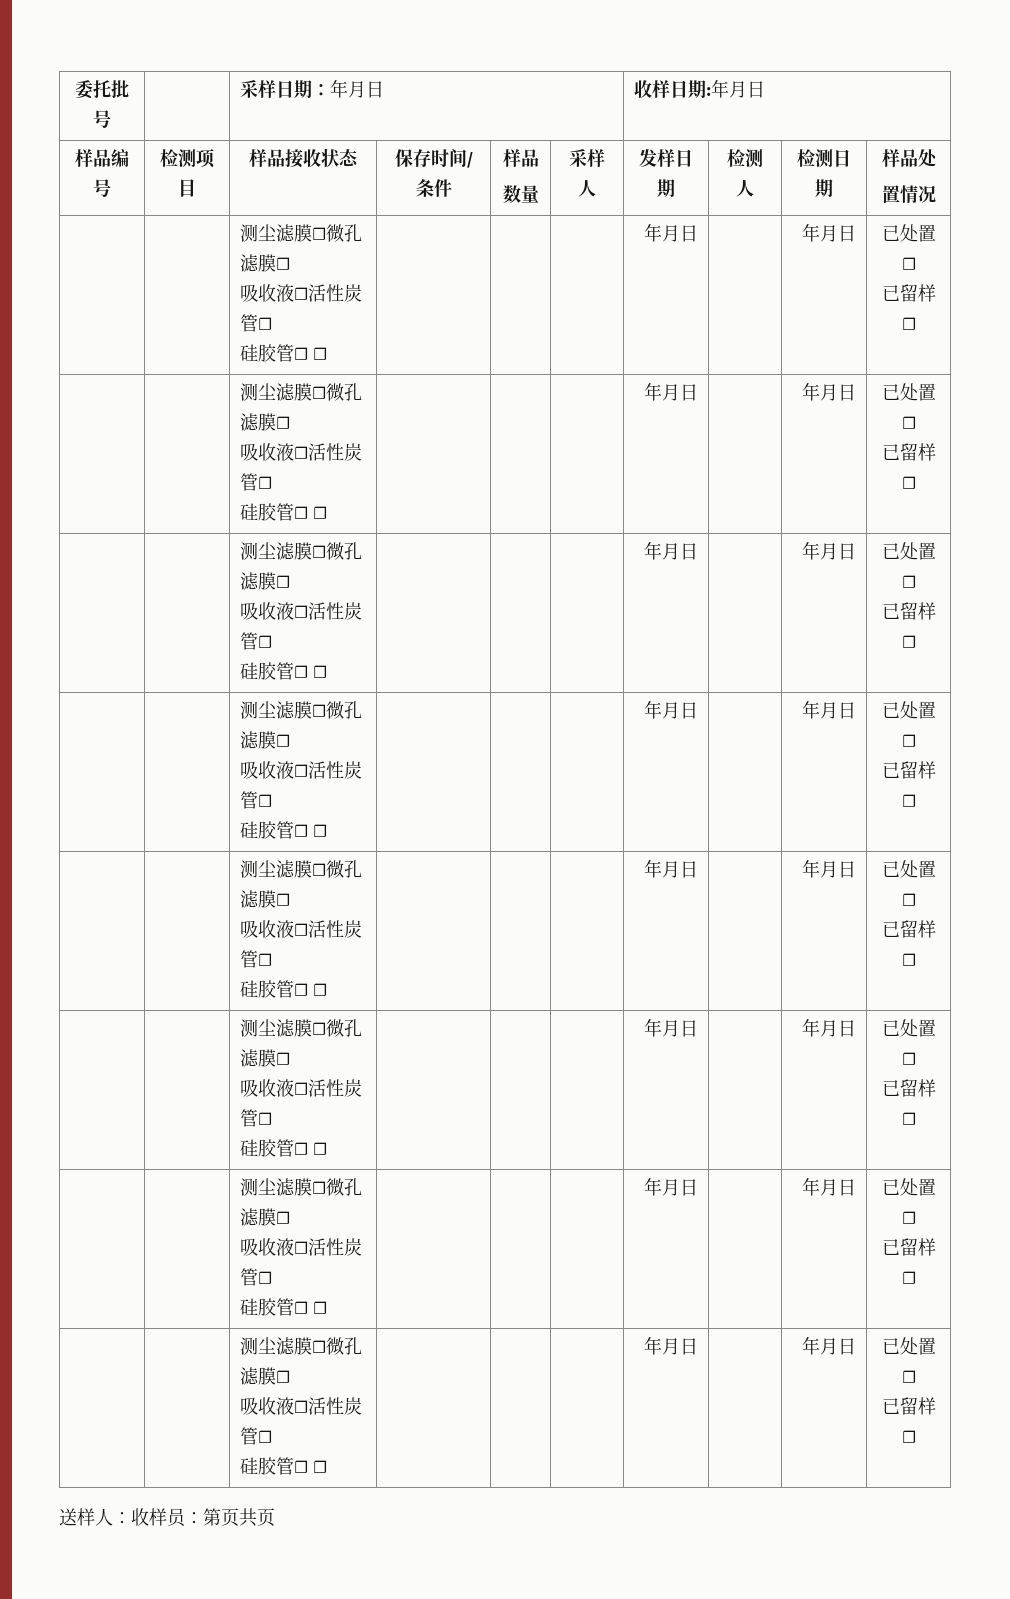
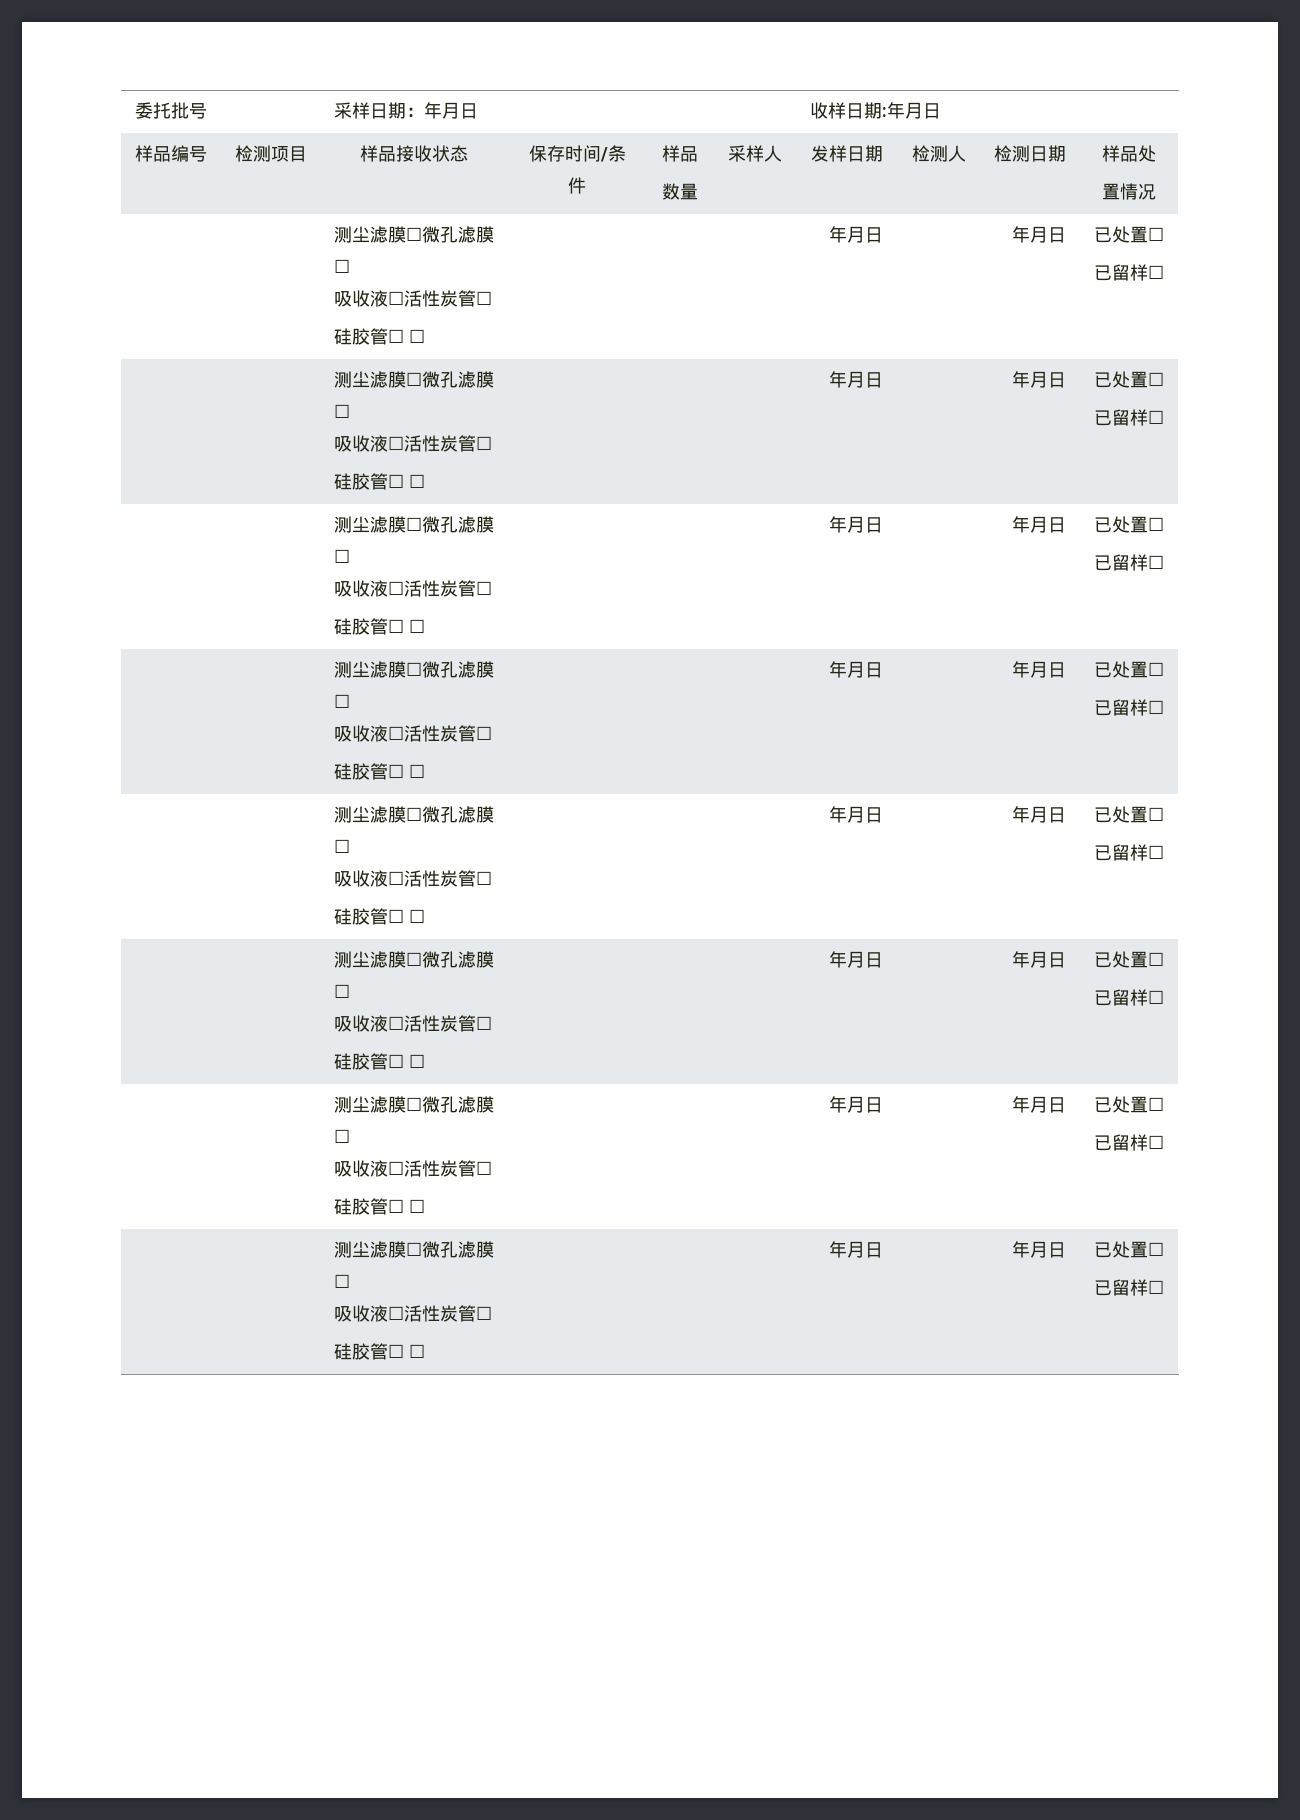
[59,1508,275,1527] // 送样人：收样员：第页共页 -> (1164, 1287) none

